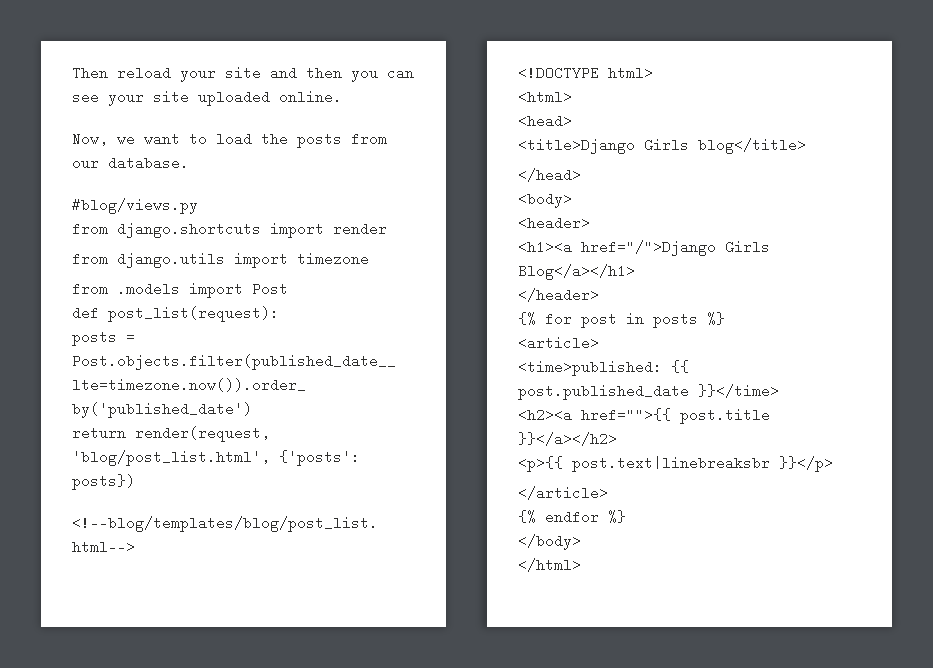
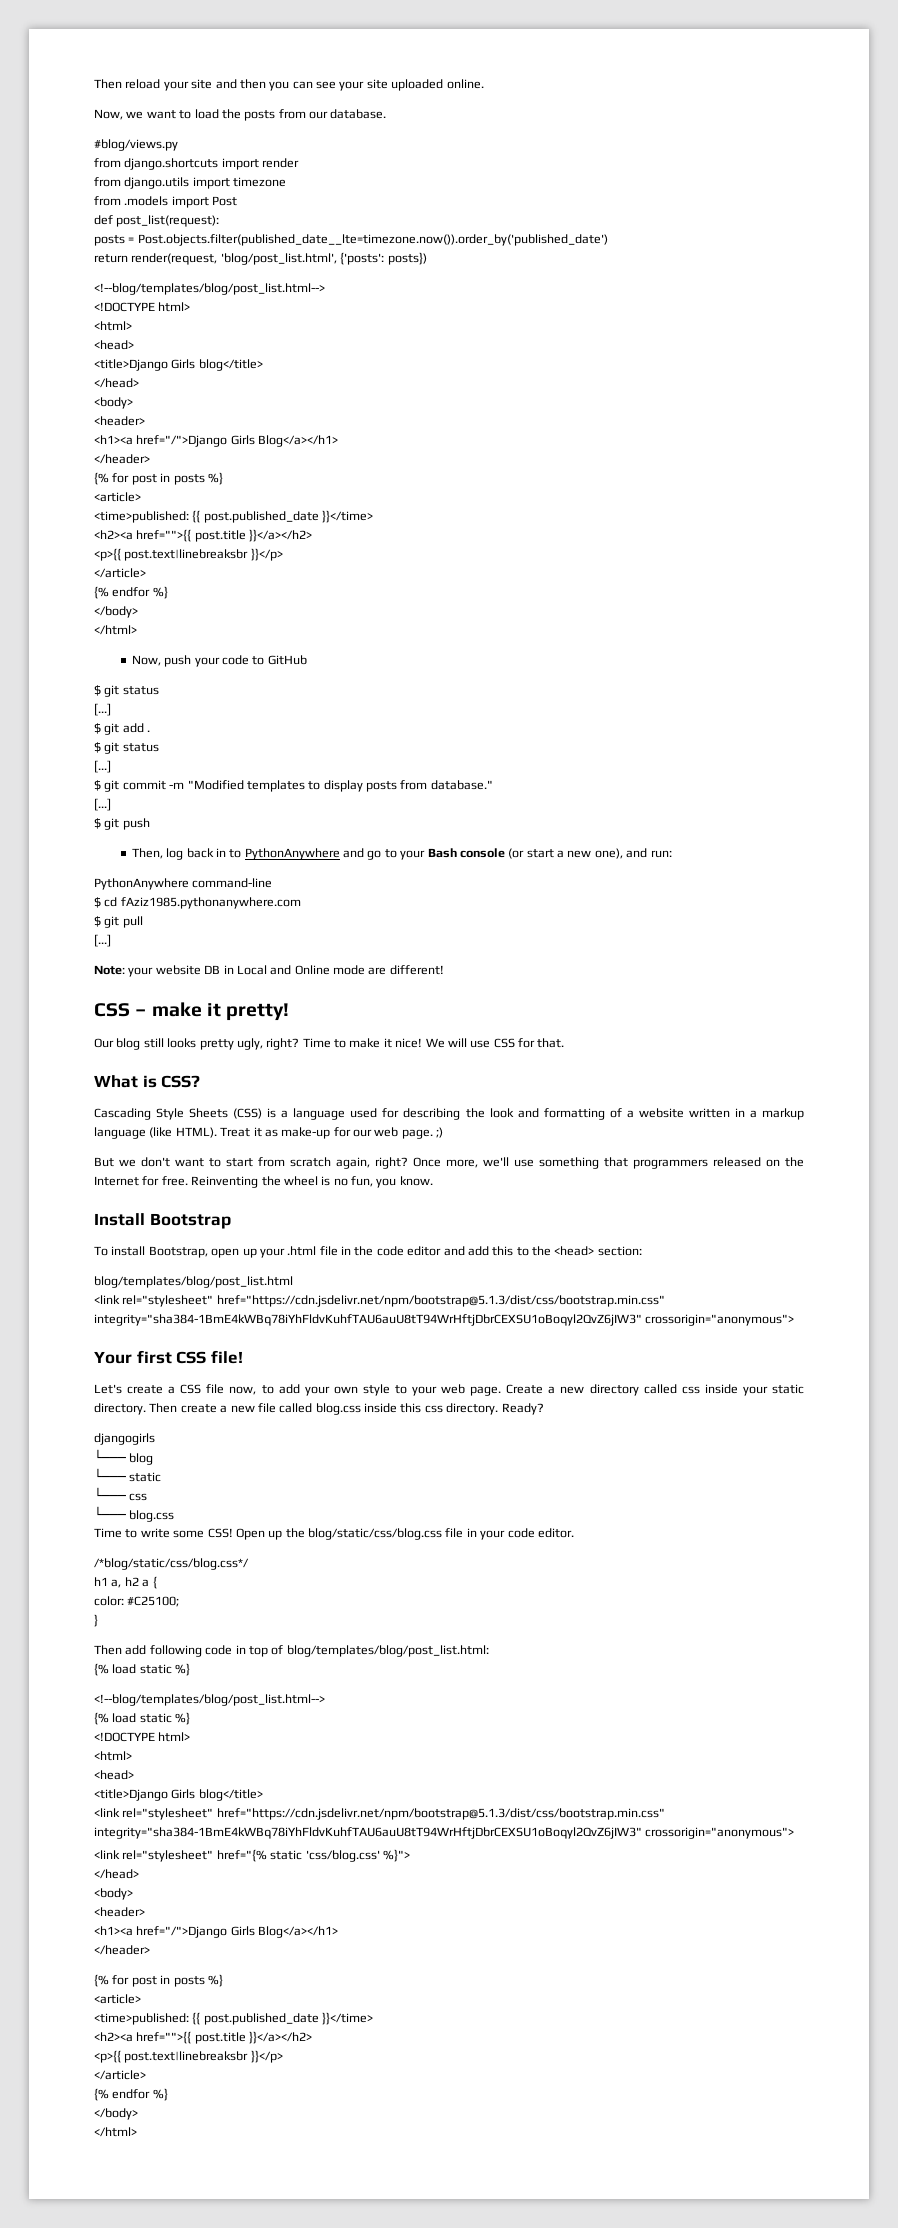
(581, 565) none -> [131,655,307,667] [94,685,159,697] [94,703,111,716] [94,723,151,735] [94,742,159,754] [94,760,111,773] [94,780,493,792] [94,798,111,811] [94,818,150,830] [131,848,672,860] [94,878,273,890] [94,897,301,909] [94,916,143,928] [94,934,111,947] [94,965,444,977] [94,1002,290,1021] [94,1038,565,1050] [94,1075,201,1088] [94,1108,804,1120] [94,1127,444,1139] [94,1157,804,1169] [94,1176,433,1188] [94,1213,231,1229] [94,1246,642,1258] [94,1276,293,1288] [94,1295,665,1307] [94,1314,795,1326] [94,1350,243,1364] [94,1384,804,1396] [94,1403,544,1415] [94,1433,155,1445] [94,1449,154,1465] [94,1468,162,1482] [94,1487,148,1501] [94,1506,175,1522] [94,1528,574,1540] [94,1558,249,1570] [94,1576,157,1589] [94,1596,180,1607] [94,1614,98,1627] [94,1645,489,1657] [94,1663,191,1676] [94,1694,325,1706] [94,1712,191,1725] [94,1732,191,1742] [94,1751,132,1761] [94,1770,134,1780] [94,1789,263,1801] [94,1808,665,1820] [94,1827,795,1839] [94,1849,410,1862] [94,1869,139,1879] [94,1888,133,1900] [94,1907,145,1917] [94,1926,339,1938] [94,1945,150,1955] [94,1974,223,1987] [94,1994,141,2004] [94,2012,374,2025] [94,2031,313,2044] [94,2050,283,2063] [94,2070,146,2080] [94,2088,168,2101] [94,2108,138,2120] [94,2127,137,2137] // Now, push your code to GitHub // $ git status // [...] // $ git add . // $ git status // [...] // $ git commit -m "Modified templates to display posts from database." // [...] // $ git push // Then, log back in to PythonAnywhere and go to your Bash console (or start a new one), and run: // PythonAnywhere command-line // $ cd fAziz1985.pythonanywhere.com // $ git pull // [...] // Note: your website DB in Local and Online mode are different! // CSS – make it pretty! // Our blog still looks pretty ugly, right? Time to make it nice! We will use CSS for that. // What is CSS? // Cascading Style Sheets (CSS) is a language used for describing the look and formatting of a website written in a markup language (like HTML). Treat it as make-up for our web page. ;) // But we don't want to start from scratch again, right? Once more, we'll use something that programmers released on the Internet for free. Reinventing the wheel is no fun, you know. // Install Bootstrap // To install Bootstrap, open up your .html file in the code editor and add this to the <head> section: // blog/templates/blog/post_list.html // <link rel="stylesheet" href="https://cdn.jsdelivr.net/npm/bootstrap@5.1.3/dist/css/bootstrap.min.css" integrity="sha384-1BmE4kWBq78iYhFldvKuhfTAU6auU8tT94WrHftjDbrCEXSU1oBoqyl2QvZ6jIW3" crossorigin="anonymous"> // Your first CSS file! // Let's create a CSS file now, to add your own style to your web page. Create a new directory called css inside your static directory. Then create a new file called blog.css inside this css directory. Ready? // djangogirls // └─── blog // └─── static // └─── css // └─── blog.css // Time to write some CSS! Open up the blog/static/css/blog.css file in your code editor. // /*blog/static/css/blog.css*/ // h1 a, h2 a { // color: #C25100; // } // Then add following code in top of blog/templates/blog/post_list.html: // {% load static %} // <!--blog/templates/blog/post_list.html--> // {% load static %} // <!DOCTYPE html> // <html> // <head> // <title>Django Girls blog</title> // <link rel="stylesheet" href="https://cdn.jsdelivr.net/npm/bootstrap@5.1.3/dist/css/bootstrap.min.css" integrity="sha384-1BmE4kWBq78iYhFldvKuhfTAU6auU8tT94WrHftjDbrCEXSU1oBoqyl2QvZ6jIW3" crossorigin="anonymous"> // <link rel="stylesheet" href="{% static 'css/blog.css' %}"> // </head> // <body> // <header> // <h1><a href="/">Django Girls Blog</a></h1> // </header> // {% for post in posts %} // <article> // <time>published: {{ post.published_date }}</time> // <h2><a href="">{{ post.title }}</a></h2> // <p>{{ post.text|linebreaksbr }}</p> // </article> // {% endfor %} // </body> // </html>

